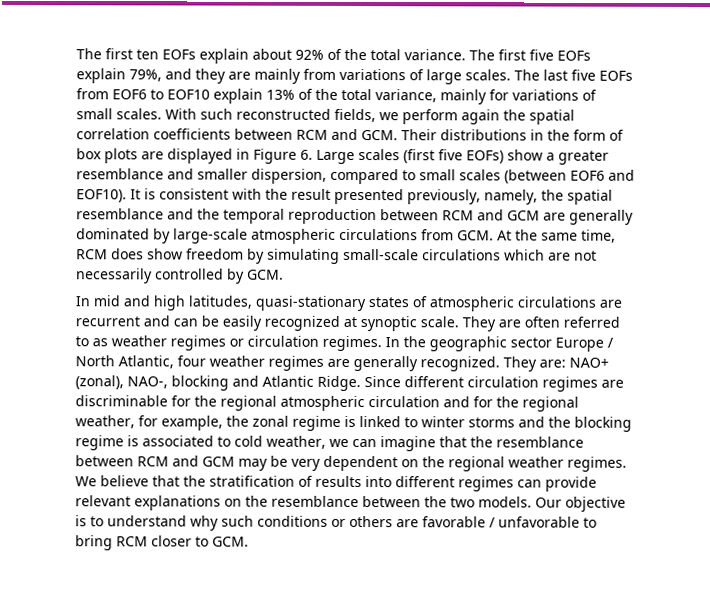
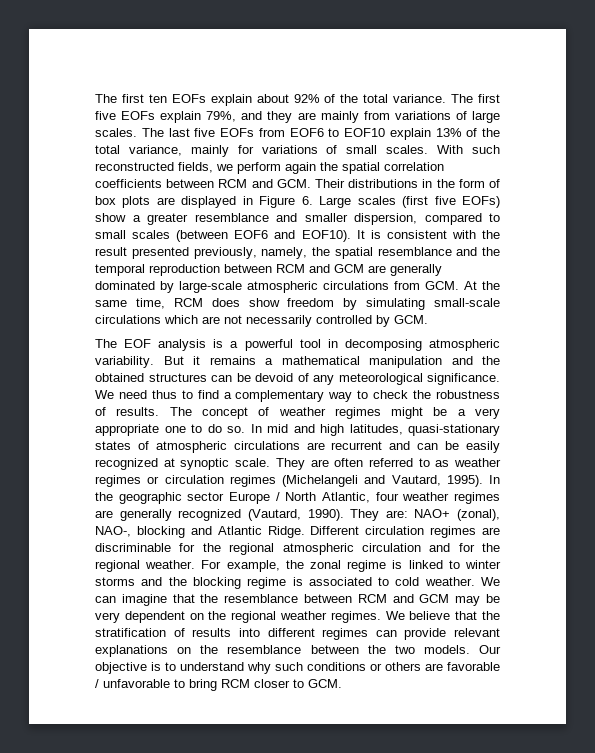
(284, 274) none -> [95,339,500,351] [95,356,500,368] [95,373,500,385] [95,390,501,402] [95,407,501,419] [95,424,245,436] The EOF analysis is a powerful tool in decomposing atmospheric variability. But it remains a mathematical manipulation and the obtained structures can be devoid of any meteorological significance. We need thus to find a complementary way to check the robustness of results. The concept of weather regimes might be a very appropriate one to do so.
[322,335,382,352] regimes. -> [229,475,483,487] regimes (Michelangeli and Vautard, 1995).
[420,356,500,372] recognized. -> [178,509,344,521] recognized (Vautard, 1990).
[364,376,464,388] Since different -> [310,526,360,535] Different
[75,415,158,429] weather, for -> [145,560,222,569] weather. For
[266,435,349,449] weather, we -> [424,577,501,586] weather. We

